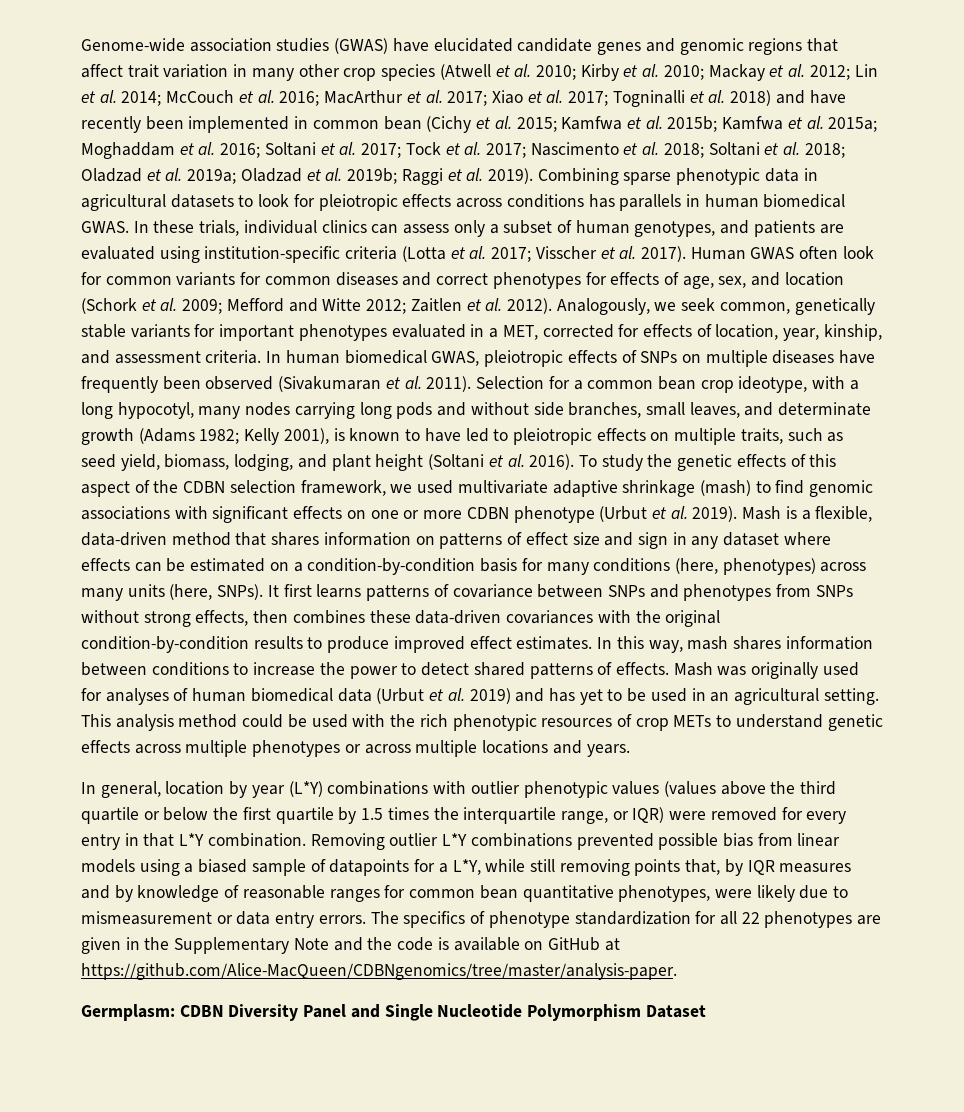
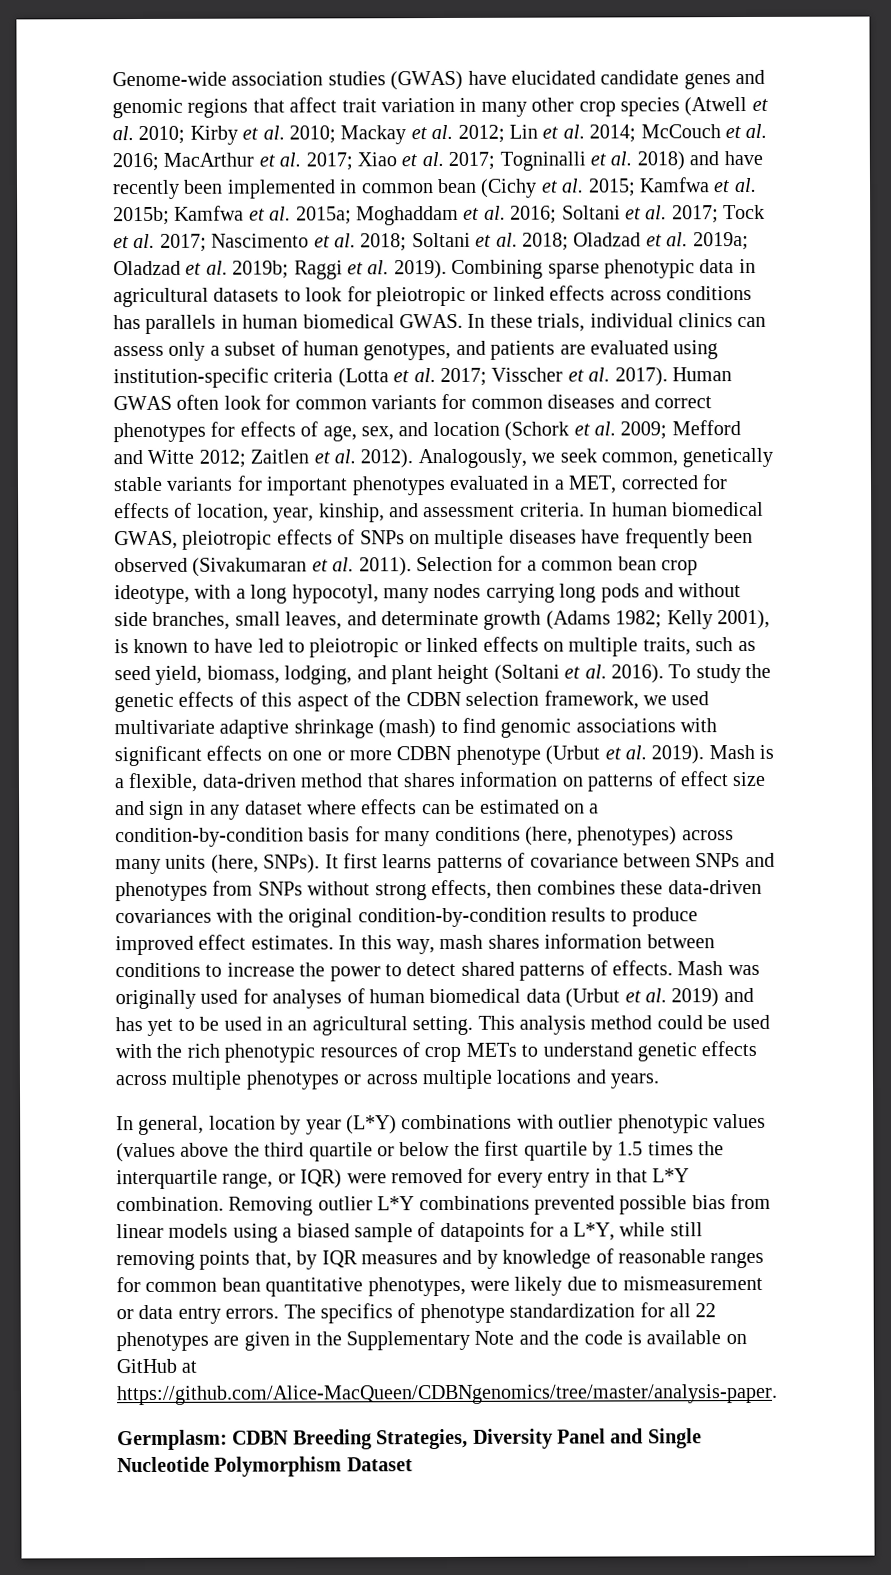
(398, 202) none -> [470,286,545,301] or linked
(592, 436) none -> [403,637,479,653] or linked
(224, 1011) none -> [292,1428,469,1450] Breeding Strategies,

